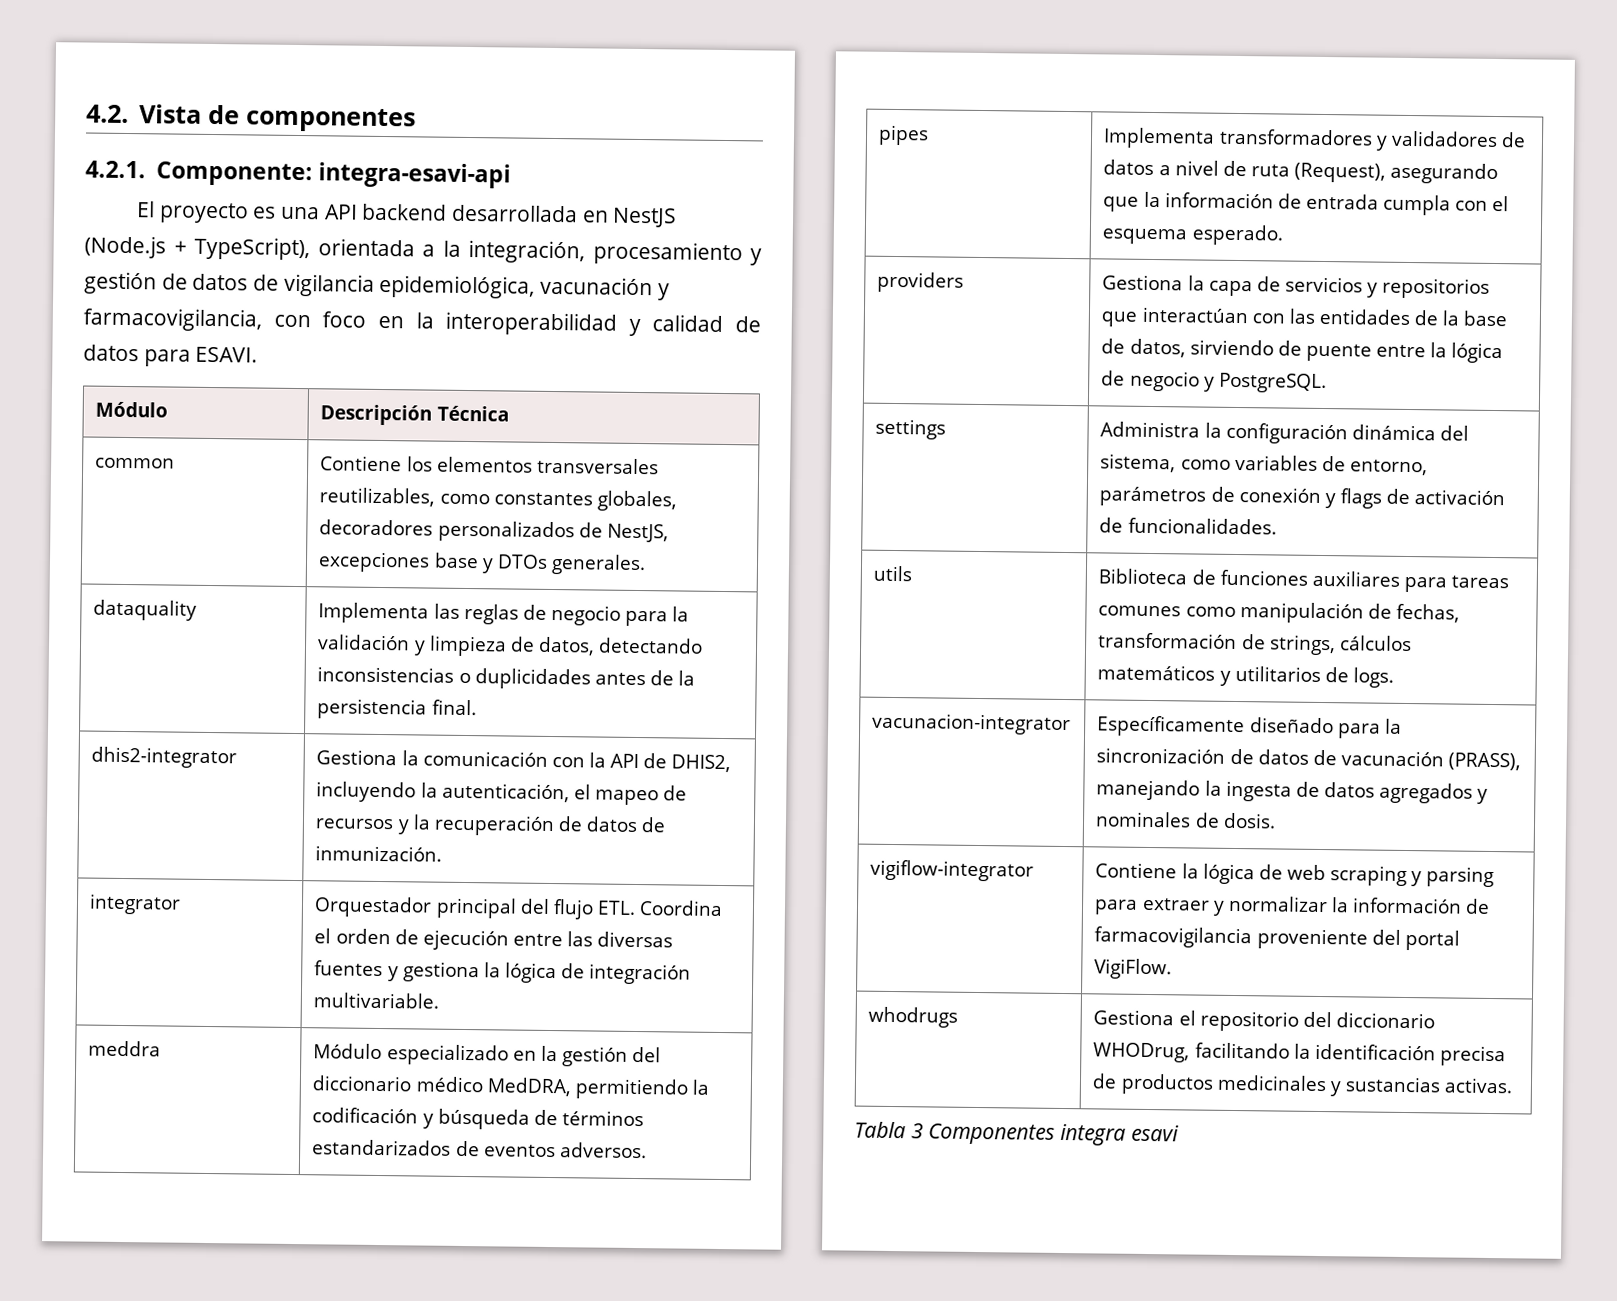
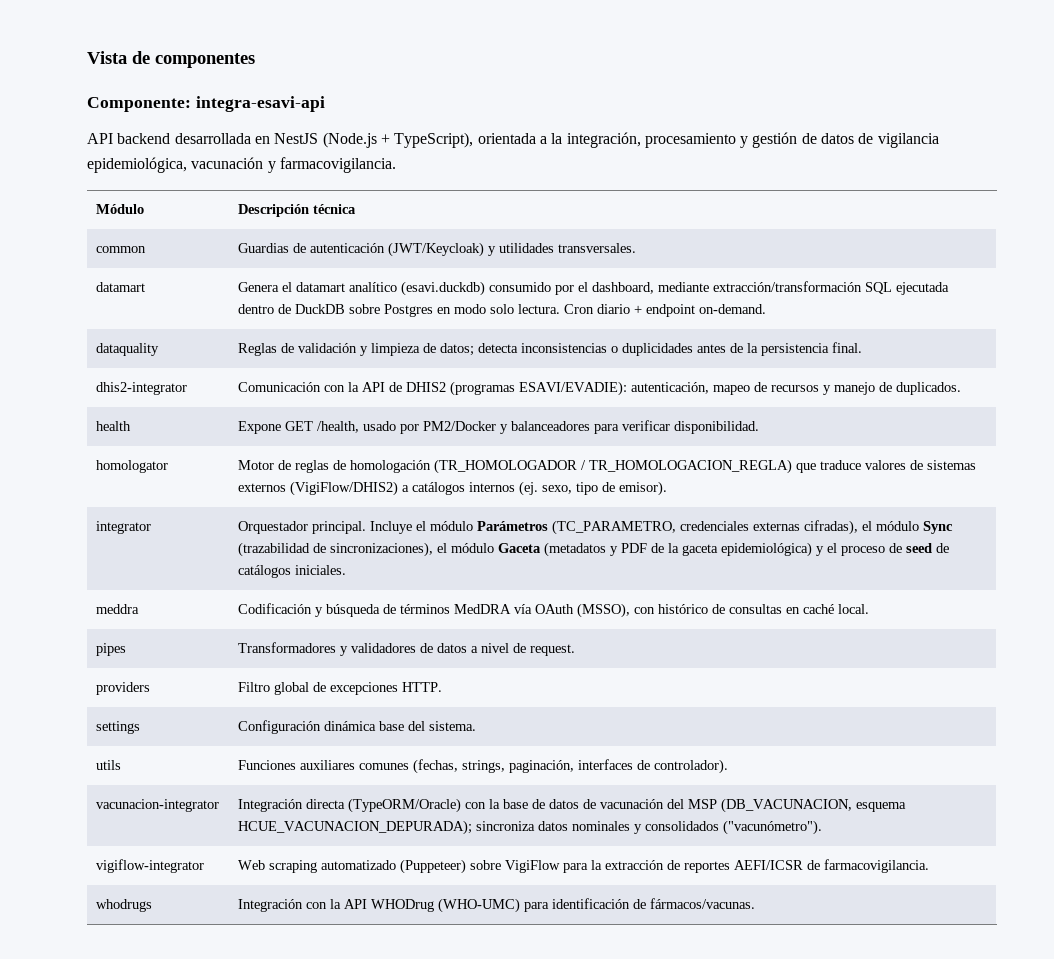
[86,104,129,124] 4.2. -> (87, 57) none
[85,160,146,179] 4.2.1. -> (255, 60) none
[136,201,320,224] El proyecto es una -> (325, 104) none
[83,307,761,337] [83,344,259,367] farmacovigilancia, con foco en la interoperabilidad y calidad de datos para ESAVI. -> [279,157,396,173] farmacovigilancia.
[436,405,509,422] Técnica -> [313,204,357,214] técnica
[320,455,659,475] [319,487,677,512] [319,519,669,543] [318,551,646,576] [93,599,198,621] [318,602,690,627] Contiene los elementos transversales reutilizables, como constantes globales, decoradores personalizados de NestJS, excepciones base y DTOs generales. // dataquality | Implementa las reglas de negocio para la -> [238,242,637,257] [96,282,146,292] [238,281,950,296] [238,304,767,317] [96,343,160,356] [238,343,295,356] Guardias de autenticación (JWT/Keycloak) y utilidades transversales. // datamart | Genera el datamart analítico (esavi.duckdb) consumido por el dashboard, mediante extracción/transformación SQL ejecutada dentro de DuckDB sobre Postgres en modo solo lectura. Cron diario + endpoint on-demand. // dataquality | Reglas de
[537,636,704,656] datos, detectando -> [440,343,519,356] datos; detecta
[316,749,548,767] Gestiona la comunicación -> [238,382,322,392] Comunicación
[671,754,732,773] [316,781,688,806] [315,814,667,837] [315,845,443,862] [89,893,182,915] [314,896,724,920] [314,928,674,951] [314,960,692,985] [313,992,440,1009] [88,1040,162,1057] [313,1043,662,1067] [312,1075,709,1100] [312,1107,644,1130] [312,1139,647,1159] DHIS2, incluyendo la autenticación, el mapeo de recursos y la recuperación de datos de inmunización. // integrator | Orquestador principal del flujo ETL. Coordina el orden de ejecución entre las diversas fuentes y gestiona la lógica de integración multivariable. // meddra | Módulo especializado en la gestión del diccionario médico MedDRA, permitiendo la codificación y búsqueda de términos estandarizados de eventos adversos. -> [406,381,962,396] [96,421,132,431] [238,420,760,434] [96,460,169,473] [238,459,977,474] [238,481,668,496] [96,521,152,534] [238,520,954,535] [238,542,950,557] [238,565,347,578] [96,604,140,614] [238,603,870,618] DHIS2 (programas ESAVI/EVADIE): autenticación, mapeo de recursos y manejo de duplicados. // health | Expone GET /health, usado por PM2/Docker y balanceadores para verificar disponibilidad. // homologator | Motor de reglas de homologación (TR_HOMOLOGADOR / TR_HOMOLOGACION_REGLA) que traduce valores de sistemas externos (VigiFlow/DHIS2) a catálogos internos (ej. sexo, tipo de emisor). // integrator | Orquestador principal. Incluye el módulo Parámetros (TC_PARAMETRO, credenciales externas cifradas), el módulo Sync (trazabilidad de sincronizaciones), el módulo Gaceta (metadatos y PDF de la gaceta epidemiológica) y el proceso de seed de catálogos iniciales. // meddra | Codificación y búsqueda de términos MedDRA vía OAuth (MSSO), con histórico de consultas en caché local.
[1103,127,1373,149] Implementa transformadores -> [238,642,337,653] Transformadores
[1250,162,1499,185] [1103,191,1510,216] [1102,224,1284,246] [877,271,965,293] [1102,274,1491,299] [1101,306,1509,327] [1101,338,1504,364] [1101,370,1327,394] [875,418,947,440] [1100,421,1469,445] [1100,453,1428,476] [1099,486,1506,509] [1099,517,1277,535] [873,565,913,582] [1098,568,1510,593] [1098,602,1460,624] [1098,632,1412,656] [1097,664,1394,688] [872,712,1072,736] [1097,715,1402,739] [1096,747,1522,771] [1096,779,1489,804] [1095,811,1276,829] [870,859,1035,882] [1095,862,1495,888] [1094,895,1491,916] [1094,926,1460,951] [1094,958,1173,980] [868,1006,959,1028] [1093,1009,1435,1032] [1093,1042,1506,1067] [1092,1073,1514,1097] [854,1121,1179,1146] ruta (Request), asegurando que la información de entrada cumpla con el esquema esperado. // providers | Gestiona la capa de servicios y repositorios que interactúan con las entidades de la base de datos, sirviendo de puente entre la lógica de negocio y PostgreSQL. // settings | Administra la configuración dinámica del sistema, como variables de entorno, parámetros de conexión y flags de activación de funcionalidades. // utils | Biblioteca de funciones auxiliares para tareas comunes como manipulación de fechas, transformación de strings, cálculos matemáticos y utilitarios de logs. // vacunacion-integrator | Específicamente diseñado para la sincronización de datos de vacunación (PRASS), manejando la ingesta de datos agregados y nominales de dosis. // vigiflow-integrator | Contiene la lógica de web scraping y parsing para extraer y normalizar la información de farmacovigilancia proveniente del portal VigiFlow. // whodrugs | Gestiona el repositorio del diccionario WHODrug, facilitando la identificación precisa de productos medicinales y sustancias activas. // Tabla 3 Componentes integra esavi -> [530,644,576,656] [96,682,151,695] [238,682,443,695] [96,721,141,734] [238,720,477,734] [96,760,122,770] [238,759,729,774] [96,799,220,812] [238,798,907,813] [238,820,823,835] [96,859,205,873] [238,859,930,874] [96,899,153,912] [238,898,756,913] request. // providers | Filtro global de excepciones HTTP. // settings | Configuración dinámica base del sistema. // utils | Funciones auxiliares comunes (fechas, strings, paginación, interfaces de controlador). // vacunacion-integrator | Integración directa (TypeORM/Oracle) con la base de datos de vacunación del MSP (DB_VACUNACION, esquema HCUE_VACUNACION_DEPURADA); sincroniza datos nominales y consolidados ("vacunómetro"). // vigiflow-integrator | Web scraping automatizado (Puppeteer) sobre VigiFlow para la extracción de reportes AEFI/ICSR de farmacovigilancia. // whodrugs | Integración con la API WHODrug (WHO-UMC) para identificación de fármacos/vacunas.

